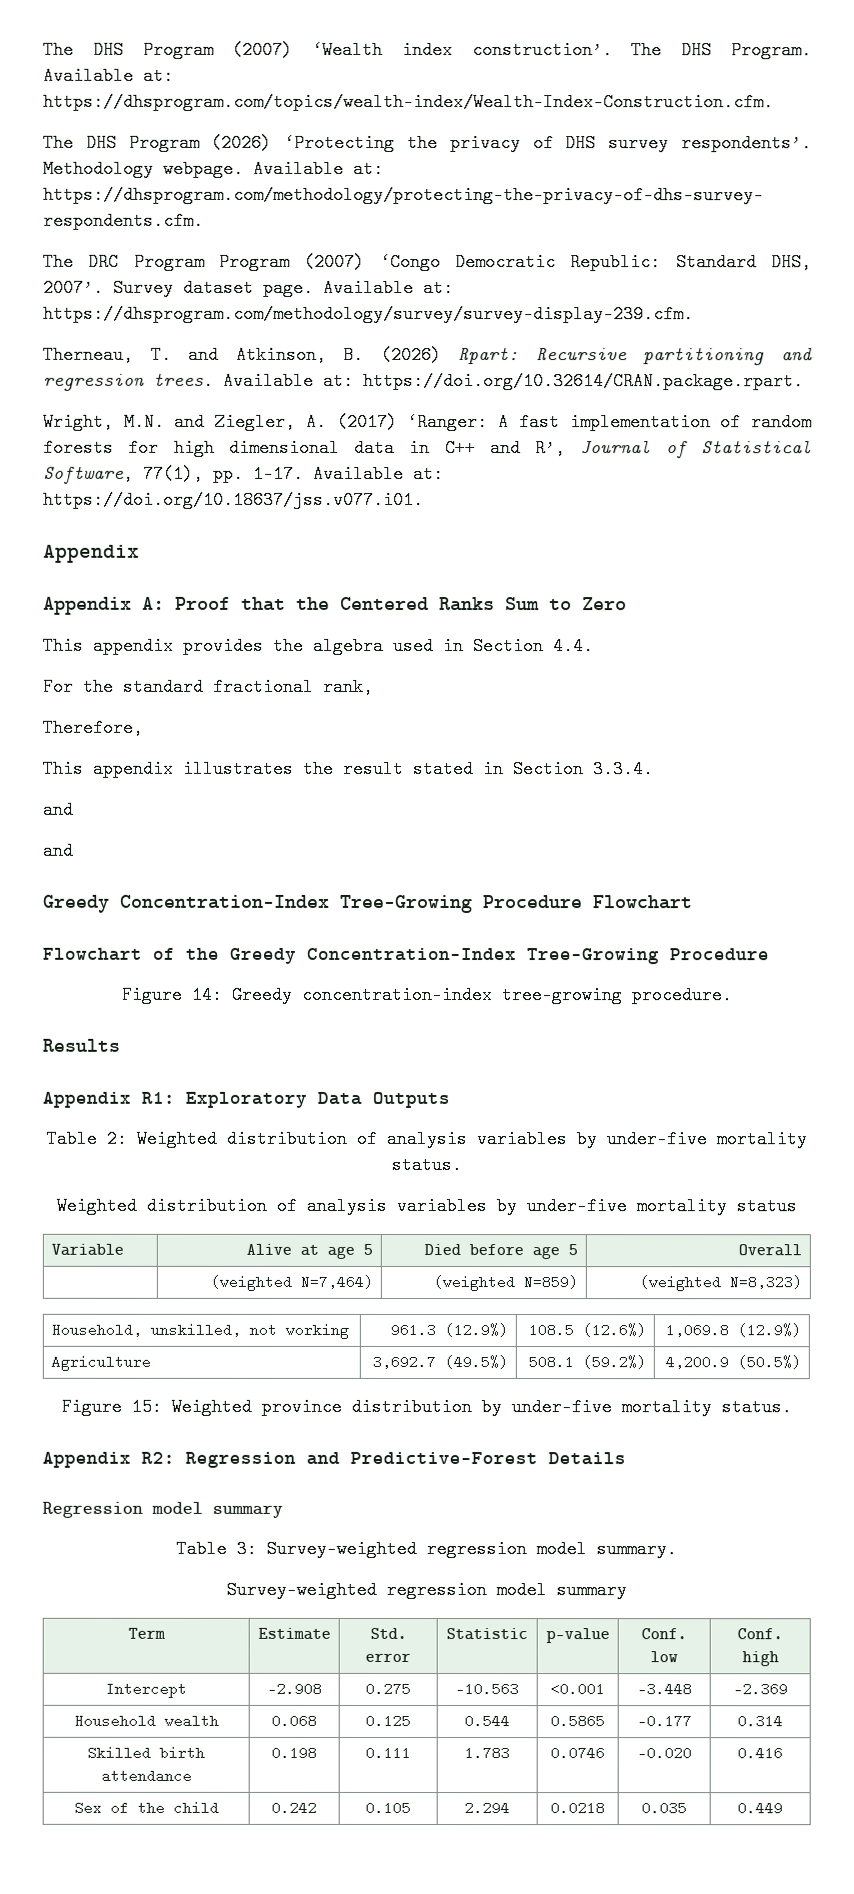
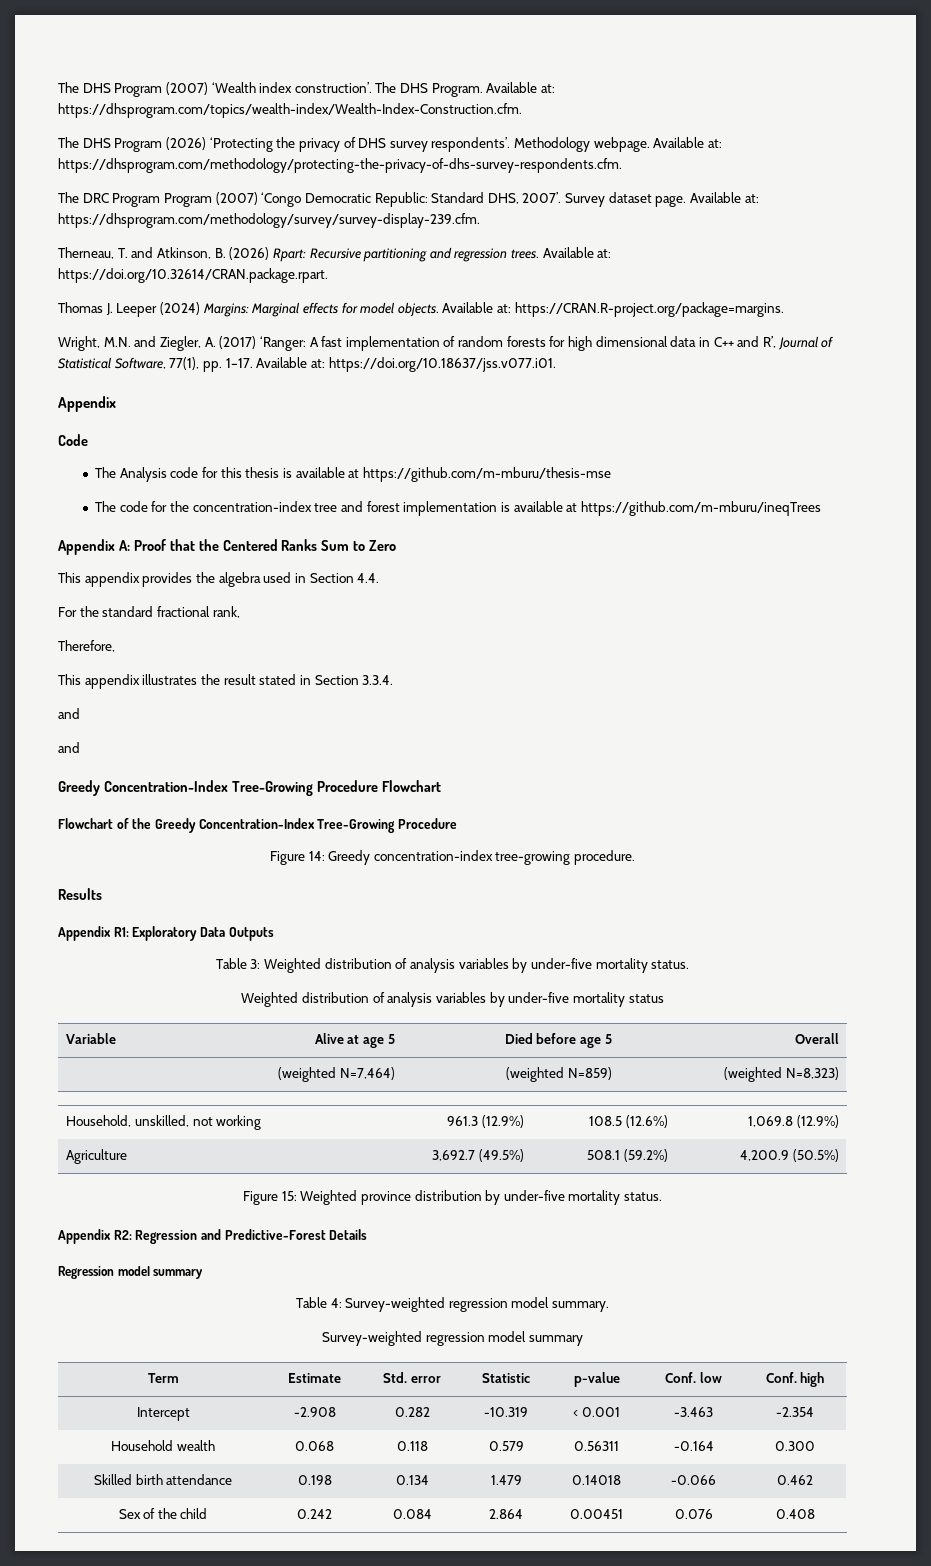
(804, 381) none -> [58,302,784,317] // Thomas J. Leeper (2024) Margins: Marginal effects for model objects. Available at: https://CRAN.R-project.org/package=margins.
(140, 553) none -> [58,434,88,446] [95,467,611,482] [95,501,821,516] // Code // The Analysis code for this thesis is available at https://github.com/m-mburu/thesis-mse // The code for the concentration-index tree and forest implementation is available at https://github.com/m-mburu/ineqTrees
[106,1129,127,1148] 2: -> [250,959,261,969] 3:
[236,1539,257,1558] 3: -> [330,1298,342,1308] 4:
[365,1681,411,1696] [455,1682,519,1697] [550,1682,605,1697] [636,1682,692,1697] [732,1682,788,1697] [73,1713,219,1728] [271,1713,317,1728] [365,1713,411,1728] [464,1714,510,1729] [550,1714,605,1729] [636,1714,692,1729] [737,1714,783,1729] 0.275 | -10.563 | <0.001 | -3.448 | -2.369 // Household wealth | 0.068 | 0.125 | 0.544 | 0.5865 | -0.177 | 0.314 -> [394,1407,430,1417] [484,1407,528,1417] [573,1407,620,1417] [674,1407,713,1417] [776,1407,814,1417] [111,1440,215,1451] [295,1441,334,1451] [396,1441,428,1451] [488,1441,524,1451] [574,1441,619,1451] [673,1441,714,1451] [775,1441,815,1451] 0.282 | -10.319 | < 0.001 | -3.463 | -2.354 // Household wealth | 0.068 | 0.118 | 0.579 | 0.56311 | -0.164 | 0.300
[365,1745,411,1760] [464,1746,510,1761] [550,1746,605,1761] [636,1746,692,1761] [737,1746,783,1761] 0.111 | 1.783 | 0.0746 | -0.020 | 0.416 -> [395,1475,429,1485] [490,1475,522,1485] [572,1475,621,1485] [671,1475,716,1485] [777,1475,813,1485] 0.134 | 1.479 | 0.14018 | -0.066 | 0.462
[365,1800,411,1815] [464,1801,510,1816] [550,1801,605,1816] [641,1801,687,1816] [737,1801,783,1816] 0.105 | 2.294 | 0.0218 | 0.035 | 0.449 -> [392,1509,432,1519] [489,1509,523,1519] [570,1509,623,1519] [674,1509,713,1519] [775,1509,815,1519] 0.084 | 2.864 | 0.00451 | 0.076 | 0.408

